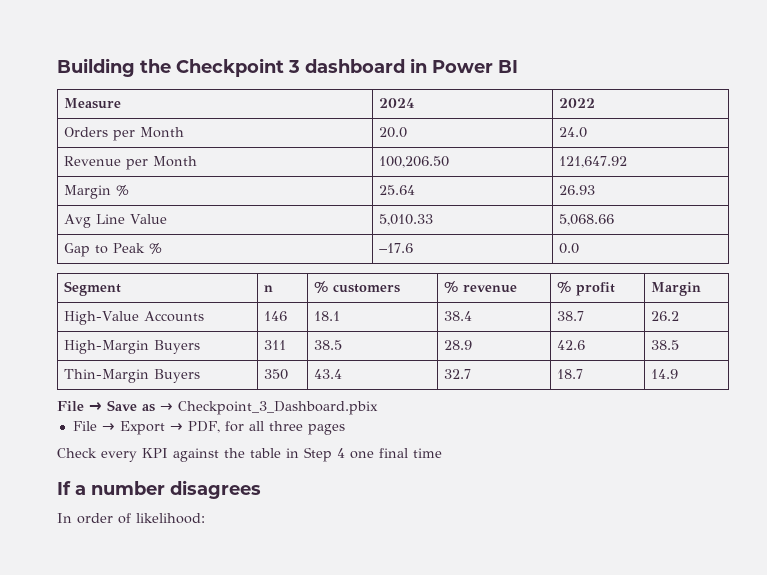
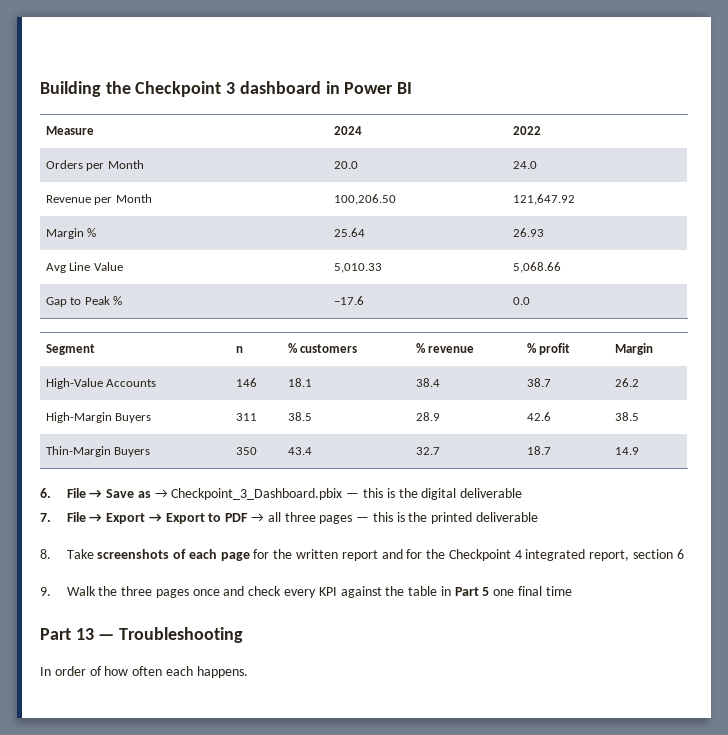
(678, 374) none -> [40,488,51,498] 6.
[72,421,345,435] [57,448,97,458] // File → Export → PDF, for all three pages // Check -> [346,488,523,500] [40,512,538,524] [40,549,684,561] [40,586,282,598] — this is the digital deliverable // 7. File → Export → Export to PDF → all three pages — this is the printed deliverable // 8. Take screenshots of each page for the written report and for the Checkpoint 4 integrated report, section 6 // 9. Walk the three pages once and check
[304,447,345,462] Step 4 -> [454,587,490,596] Part 5
[57,480,261,499] If a number disagrees -> [40,627,244,643] Part 13 — Troubleshooting
[136,513,205,524] likelihood: -> [104,666,248,678] how often each happens.

